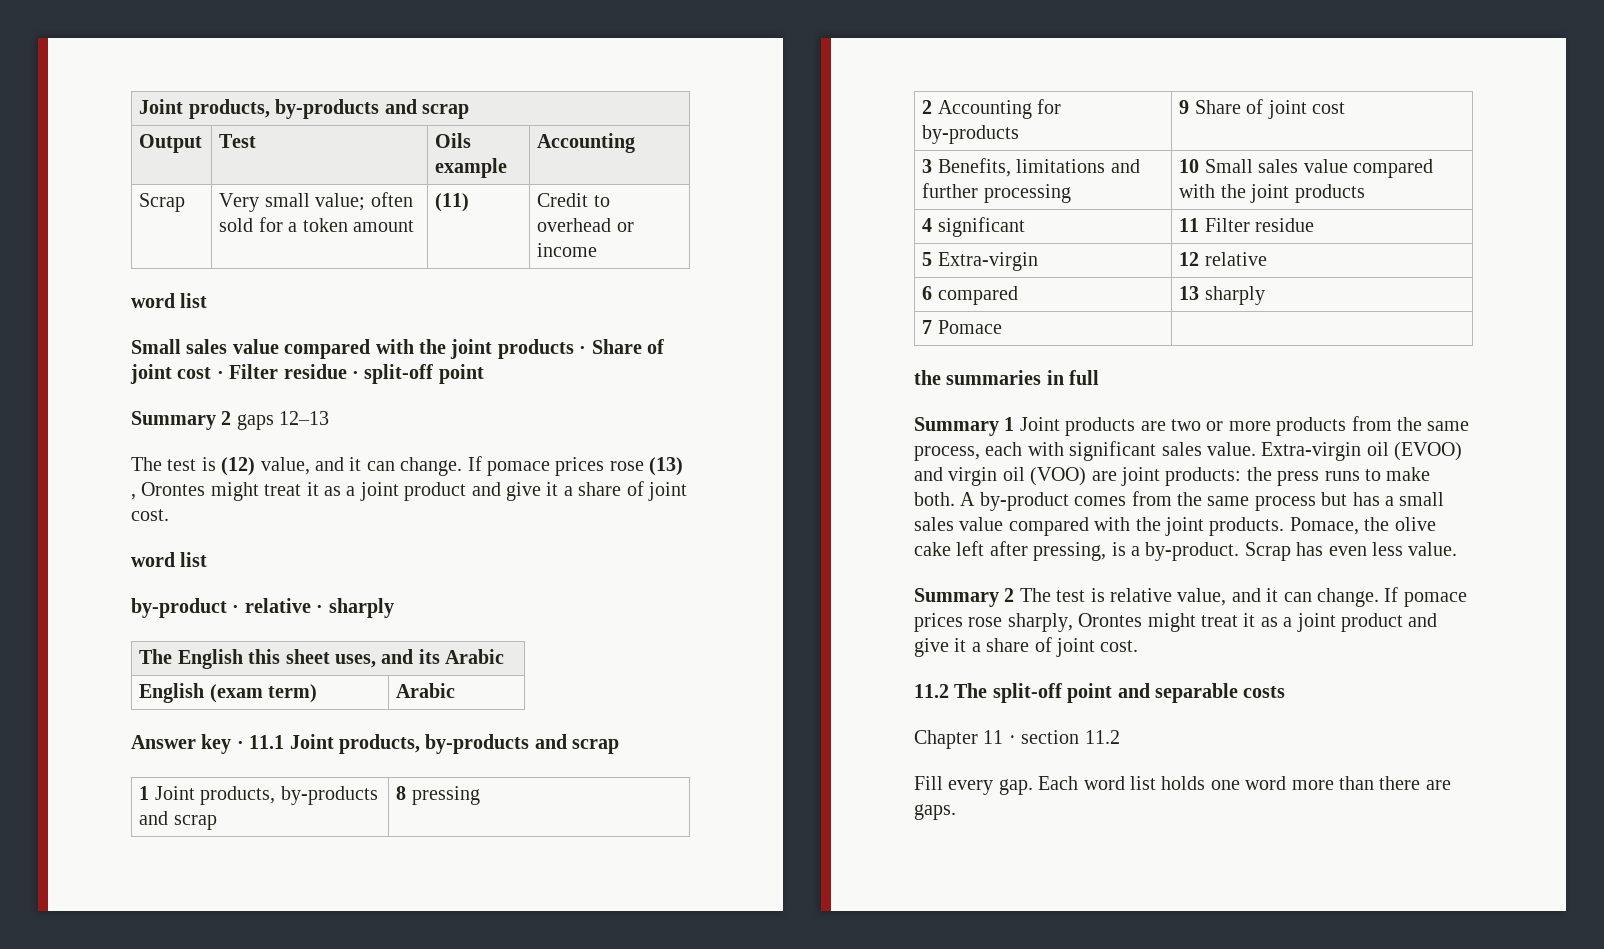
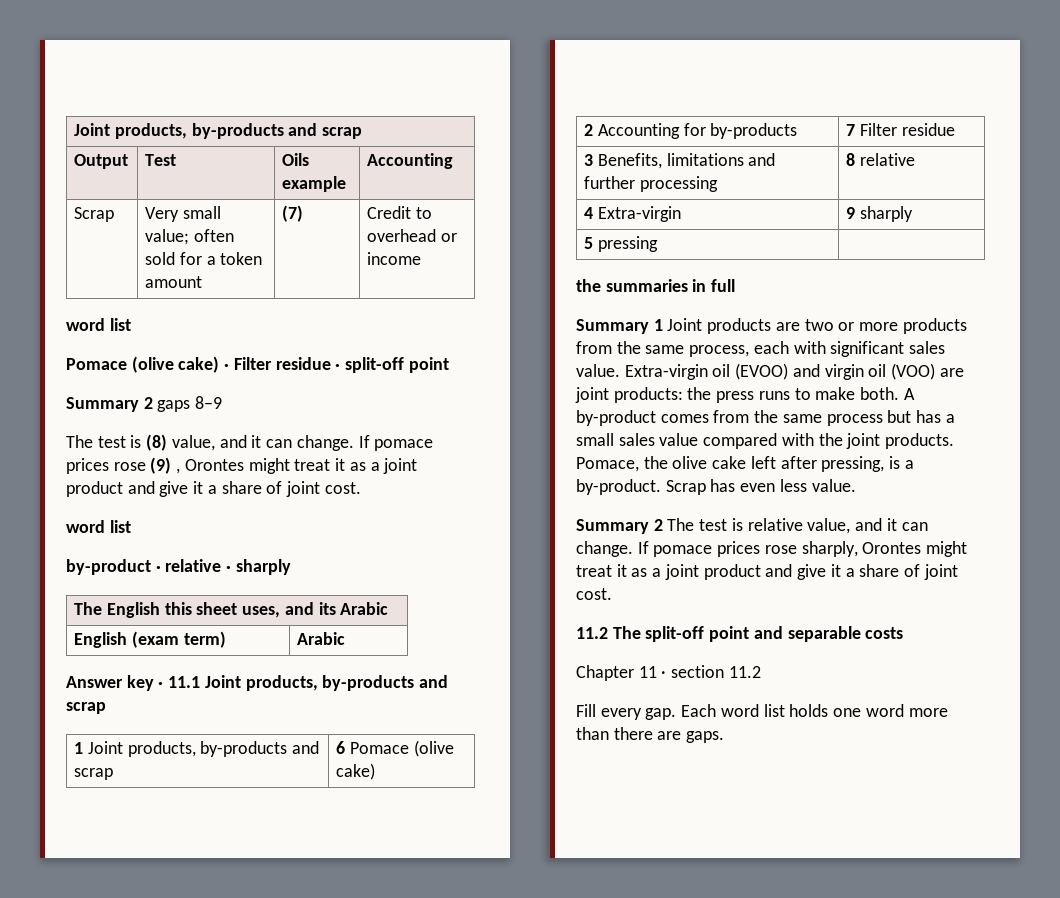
[435,193,470,212] (11) -> [282,205,304,222] (7)
[131,339,664,359] [130,364,212,384] Small sales value compared with the joint products · Share of joint cost -> [66,356,220,373] Pomace (olive cake)
[279,411,330,425] [131,456,684,476] 12–13 // The test is (12) value, and it can change. If pomace prices rose (13) -> [195,396,223,409] [66,434,434,451] [66,457,172,474] 8–9 // The test is (8) value, and it can change. If pomace prices rose (9)
[396,786,480,805] 8 pressing -> [336,740,454,757] [336,763,376,780] 6 Pomace (olive cake)
[1179,99,1346,119] 9 Share of joint cost -> [846,123,955,136] 7 Filter residue
[1179,159,1434,178] [1179,184,1365,203] [922,217,1025,237] [1179,218,1315,232] [922,252,1038,271] [1179,252,1267,266] [922,286,1018,305] [1179,286,1265,305] [922,320,1002,334] 10 Small sales value compared with the joint products // 4 significant | 11 Filter residue // 5 Extra-virgin | 12 relative // 6 compared | 13 sharply // 7 Pomace -> [846,153,916,166] [584,206,682,222] [846,206,914,222] [584,236,659,252] 8 relative // 4 Extra-virgin | 9 sharply // 5 pressing

